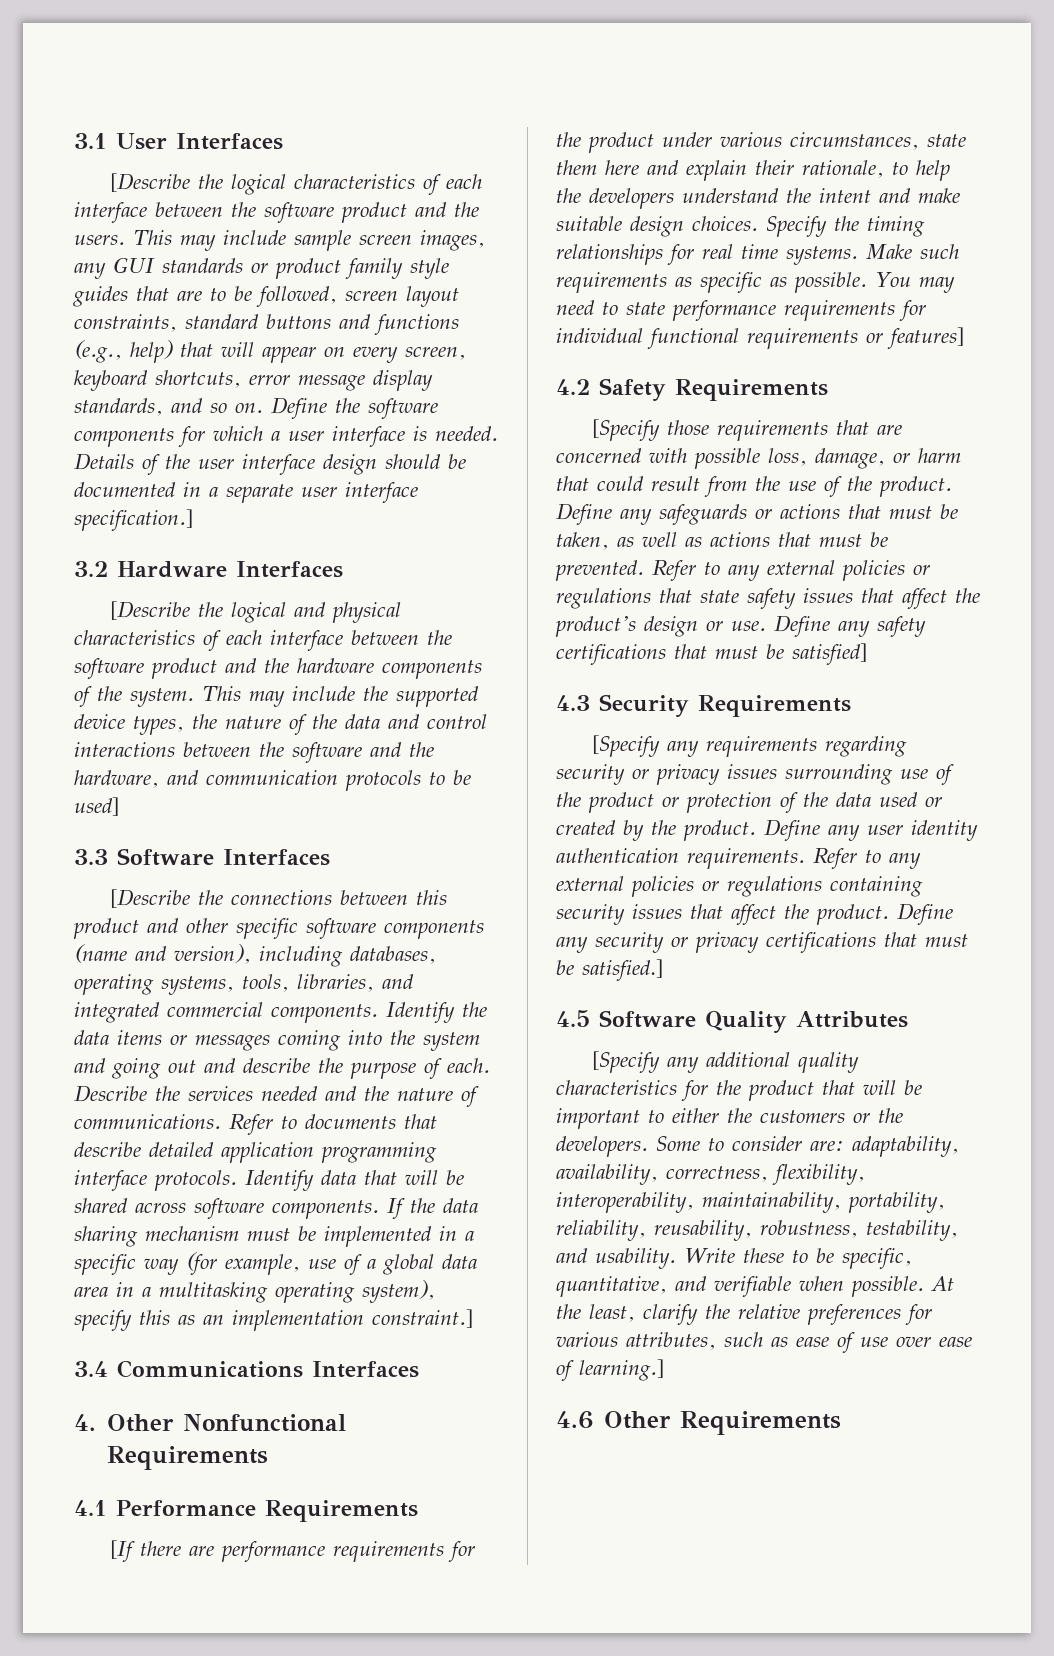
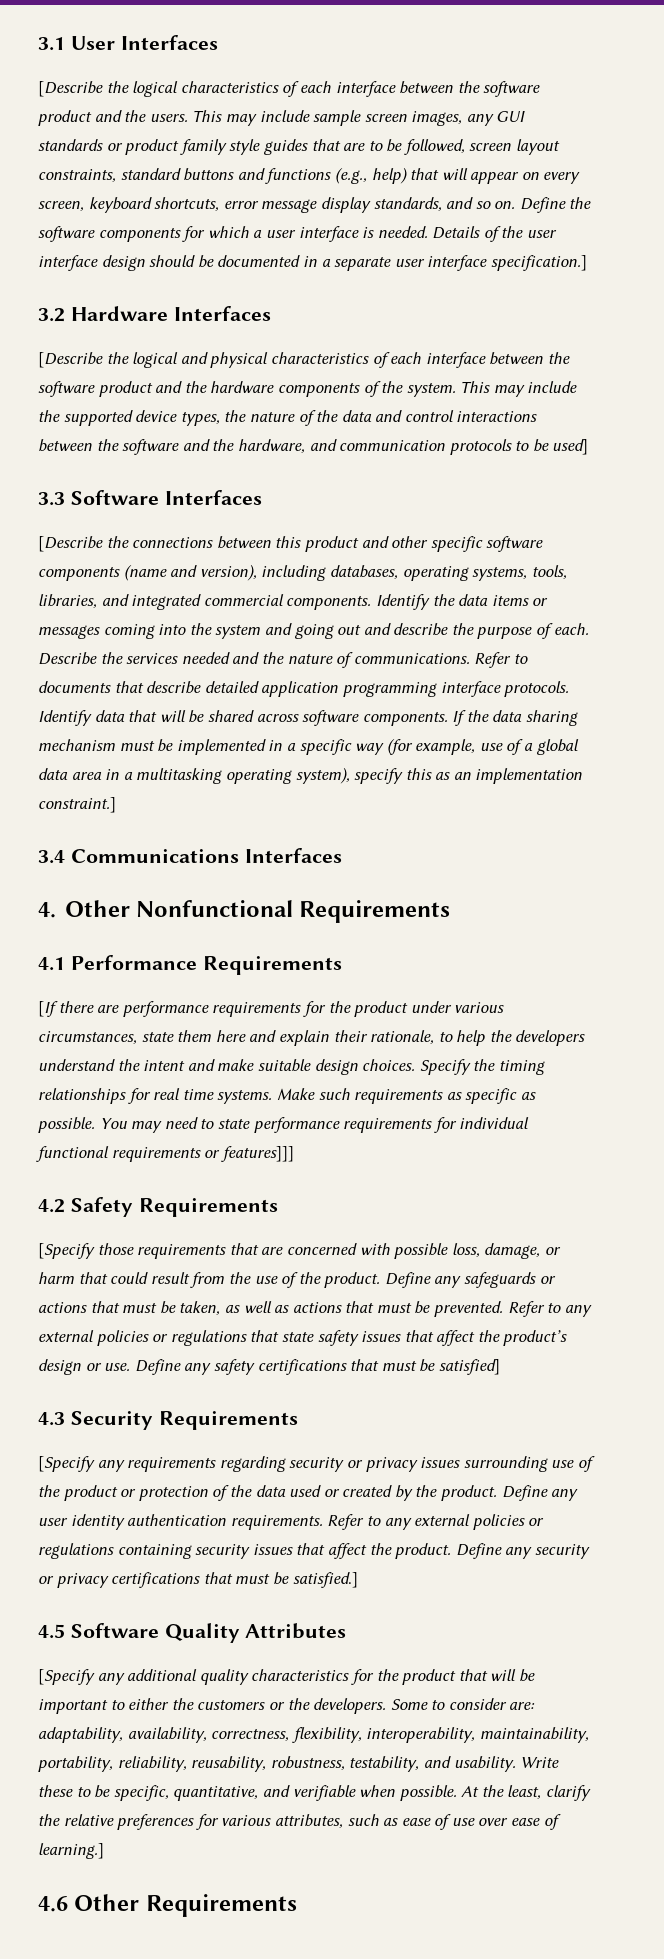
[887,327,964,349] features] -> [220,1146,294,1162] features]]]

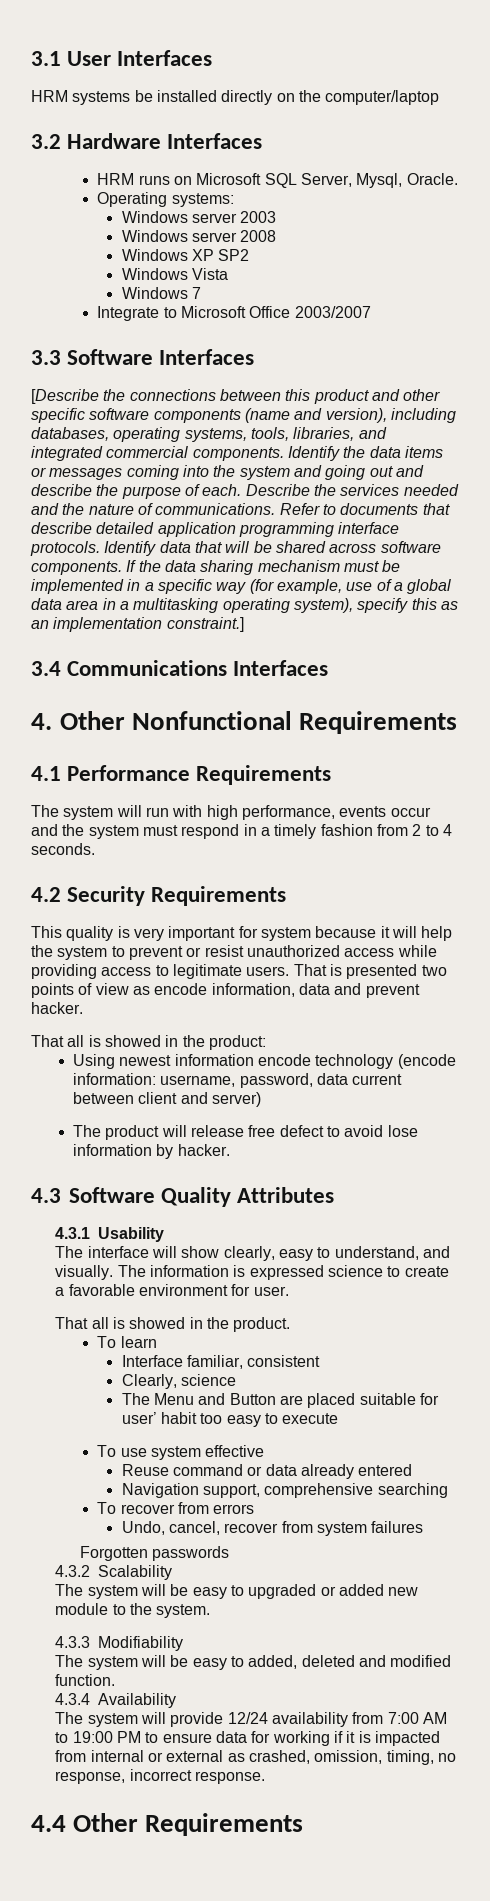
[38,81,541,97] [38,110,526,126] [38,139,561,155] [38,167,581,184] [38,197,592,213] [38,226,558,242] [38,255,587,271] [38,306,271,322] [38,352,570,368] [38,381,578,397] [38,410,538,426] [38,439,589,455] [Describe the logical characteristics of each interface between the software product and the users. This may include sample screen images, any GUI standards or product family style guides that are to be followed, screen layout constraints, standard buttons and functions (e.g., help) that will appear on every screen, keyboard shortcuts, error message display standards, and so on. Define the software components for which a user interface is needed. Details of the user interface design should be documented in a separate user interface specification.] // 3.2 Hardware Interfaces // [Describe the logical and physical characteristics of each interface between the software product and the hardware components of the system. This may include the supported device types, the nature of the data and control interactions between the software and the hardware, and communication protocols to be used] -> [31,90,440,105] [31,133,263,149] [97,173,458,188] [97,192,234,207] [121,211,277,223] [121,230,277,242] [121,249,250,261] [121,268,228,280] [121,287,201,299] [97,306,371,321] HRM systems be installed directly on the computer/laptop // 3.2 Hardware Interfaces // HRM runs on Microsoft SQL Server, Mysql, Oracle. // Operating systems: // Windows server 2003 // Windows server 2008 // Windows XP SP2 // Windows Vista // Windows 7 // Integrate to Microsoft Office 2003/2007
[38,1001,505,1017] [38,1030,586,1046] [38,1059,545,1075] [38,1088,536,1104] [38,1117,530,1133] [36,1146,294,1162] [38,1197,278,1217] [38,1243,561,1259] [38,1272,556,1288] [38,1301,592,1317] [38,1330,568,1346] [38,1359,500,1375] [38,1411,298,1430] [38,1456,595,1472] [38,1485,579,1501] [38,1514,545,1530] [38,1543,590,1559] [38,1572,358,1588] [38,1623,347,1643] [38,1669,535,1685] [38,1698,536,1714] [38,1727,589,1743] [38,1756,560,1772] [38,1785,592,1801] [38,1814,561,1830] [38,1843,104,1859] [38,1896,68,1912] [If there are performance requirements for the product under various circumstances, state them here and explain their rationale, to help the developers understand the intent and make suitable design choices. Specify the timing relationships for real time systems. Make such requirements as specific as possible. You may need to state performance requirements for individual functional requirements or features]]] // 4.2 Safety Requirements // [Specify those requirements that are concerned with possible loss, damage, or harm that could result from the use of the product. Define any safeguards or actions that must be taken, as well as actions that must be prevented. Refer to any external policies or regulations that state safety issues that affect the product’s design or use. Define any safety certifications that must be satisfied] // 4.3 Security Requirements // [Specify any requirements regarding security or privacy issues surrounding use of the product or protection of the data used or created by the product. Define any user identity authentication requirements. Refer to any external policies or regulations containing security issues that affect the product. Define any security or privacy certifications that must be satisfied.] // 4.5 Software Quality Attributes // [Specify any additional quality characteristics for the product that will be important to either the customers or the developers. Some to consider are: adaptability, availability, correctness, flexibility, interoperability, maintainability, portability, reliability, reusability, robustness, testability, and usability. Write these to be specific, quantitative, and verifiable when possible. At the least, clarify the relative preferences for various attributes, such as ease of use over ease of learning.] // 4.6 -> [31,805,431,820] [31,824,452,839] [31,843,95,855] [31,886,287,906] [31,926,453,941] [31,945,437,960] [31,964,447,979] [31,983,420,998] [31,1002,83,1014] [31,1035,266,1050] [72,1054,456,1069] [72,1073,403,1088] [72,1092,261,1107] [72,1125,418,1140] [72,1144,230,1159] [31,1187,335,1207] [55,1227,165,1242] [55,1246,450,1261] [55,1265,449,1280] [55,1284,289,1296] [55,1317,291,1332] [97,1336,157,1348] [121,1355,321,1369] [121,1374,236,1389] [121,1393,439,1408] [121,1412,339,1427] [97,1445,265,1460] [121,1464,413,1479] [121,1483,448,1498] [97,1502,255,1514] [121,1521,424,1536] [79,1546,229,1561] [55,1565,173,1580] [55,1584,419,1599] [55,1603,211,1618] [55,1636,184,1651] [55,1655,452,1670] [55,1674,116,1686] [55,1693,177,1708] [55,1712,447,1727] [55,1731,440,1746] [55,1750,456,1765] [55,1769,265,1784] [31,1815,66,1832] The system will run with high performance, events occur and the system must respond in a timely fashion from 2 to 4 seconds. // 4.2 Security Requirements // This quality is very important for system because it will help the system to prevent or resist unauthorized access while providing access to legitimate users. That is presented two points of view as encode information, data and prevent hacker. // That all is showed in the product: // Using newest information encode technology (encode information: username, password, data current between client and server) // The product will release free defect to avoid lose information by hacker. // 4.3 Software Quality Attributes // 4.3.1 Usability // The interface will show clearly, easy to understand, and visually. The information is expressed science to create a favorable environment for user. // That all is showed in the product. // To learn // Interface familiar, consistent // Clearly, science // The Menu and Button are placed suitable for user’ habit too easy to execute // To use system effective // Reuse command or data already entered // Navigation support, comprehensive searching // To recover from errors // Undo, cancel, recover from system failures // Forgotten passwords // 4.3.2 Scalability // The system will be easy to upgraded or added new module to the system. // 4.3.3 Modifiability // The system will be easy to added, deleted and modified function. // 4.3.4 Availability // The system will provide 12/24 availability from 7:00 AM to 19:00 PM to ensure data for working if it is impacted from internal or external as crashed, omission, timing, no response, incorrect response. // 4.4

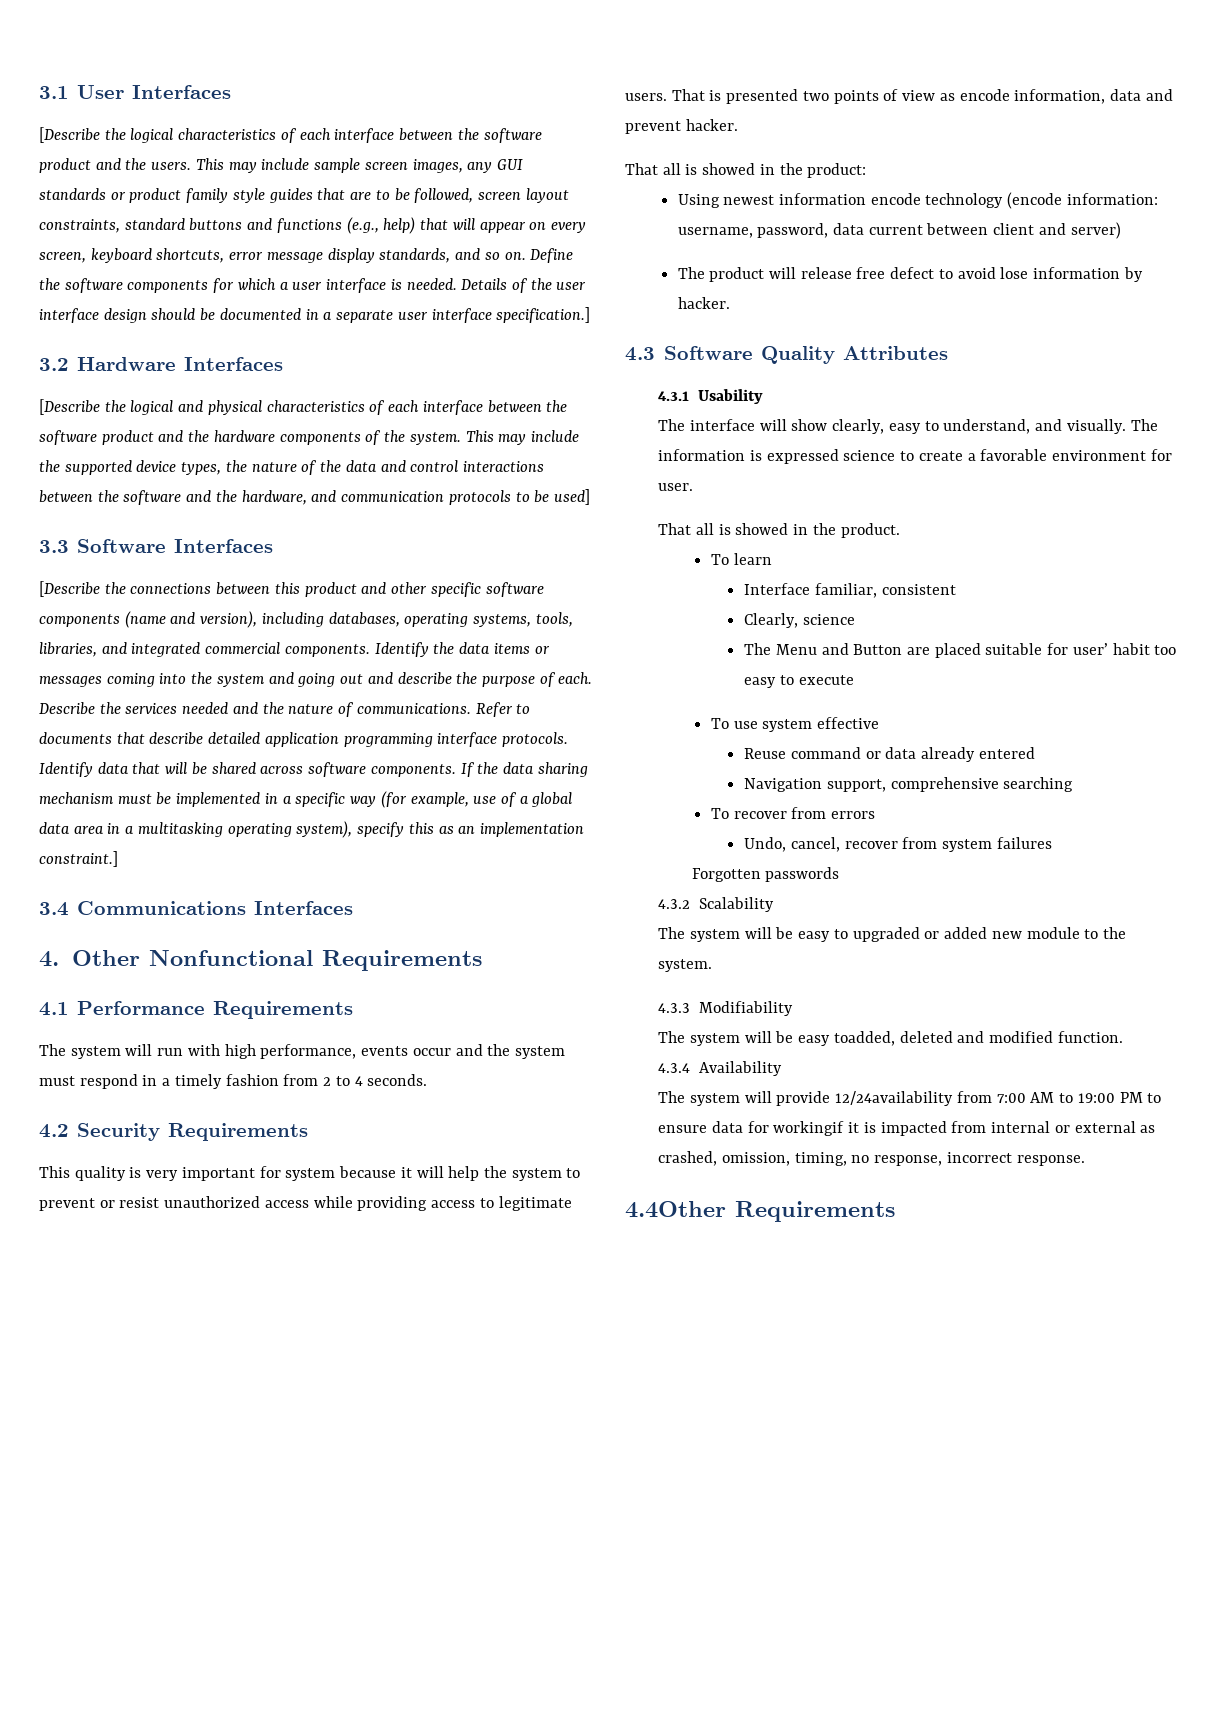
[31,90,440,105] [31,133,263,149] [97,173,458,188] [97,192,234,207] [121,211,277,223] [121,230,277,242] [121,249,250,261] [121,268,228,280] [121,287,201,299] [97,306,371,321] HRM systems be installed directly on the computer/laptop // 3.2 Hardware Interfaces // HRM runs on Microsoft SQL Server, Mysql, Oracle. // Operating systems: // Windows server 2003 // Windows server 2008 // Windows XP SP2 // Windows Vista // Windows 7 // Integrate to Microsoft Office 2003/2007 -> [39,127,542,143] [39,158,523,173] [39,188,569,203] [39,217,586,234] [39,248,574,263] [39,278,587,293] [39,307,591,323] [39,357,283,371] [39,399,568,415] [39,430,579,445] [39,460,544,475] [39,489,590,505] [Describe the logical characteristics of each interface between the software product and the users. This may include sample screen images, any GUI standards or product family style guides that are to be followed, screen layout constraints, standard buttons and functions (e.g., help) that will appear on every screen, keyboard shortcuts, error message display standards, and so on. Define the software components for which a user interface is needed. Details of the user interface design should be documented in a separate user interface specification.] // 3.2 Hardware Interfaces // [Describe the logical and physical characteristics of each interface between the software product and the hardware components of the system. This may include the supported device types, the nature of the data and control interactions between the software and the hardware, and communication protocols to be used]
[230,1655,298,1669] to added, -> [833,1031,895,1046] toadded,
[227,1712,348,1727] 12/24 availability -> [835,1091,954,1106] 12/24availability
[272,1731,343,1746] working if -> [773,1121,845,1136] workingif
[31,1813,139,1832] 4.4 Other -> [625,1201,726,1218] 4.4Other

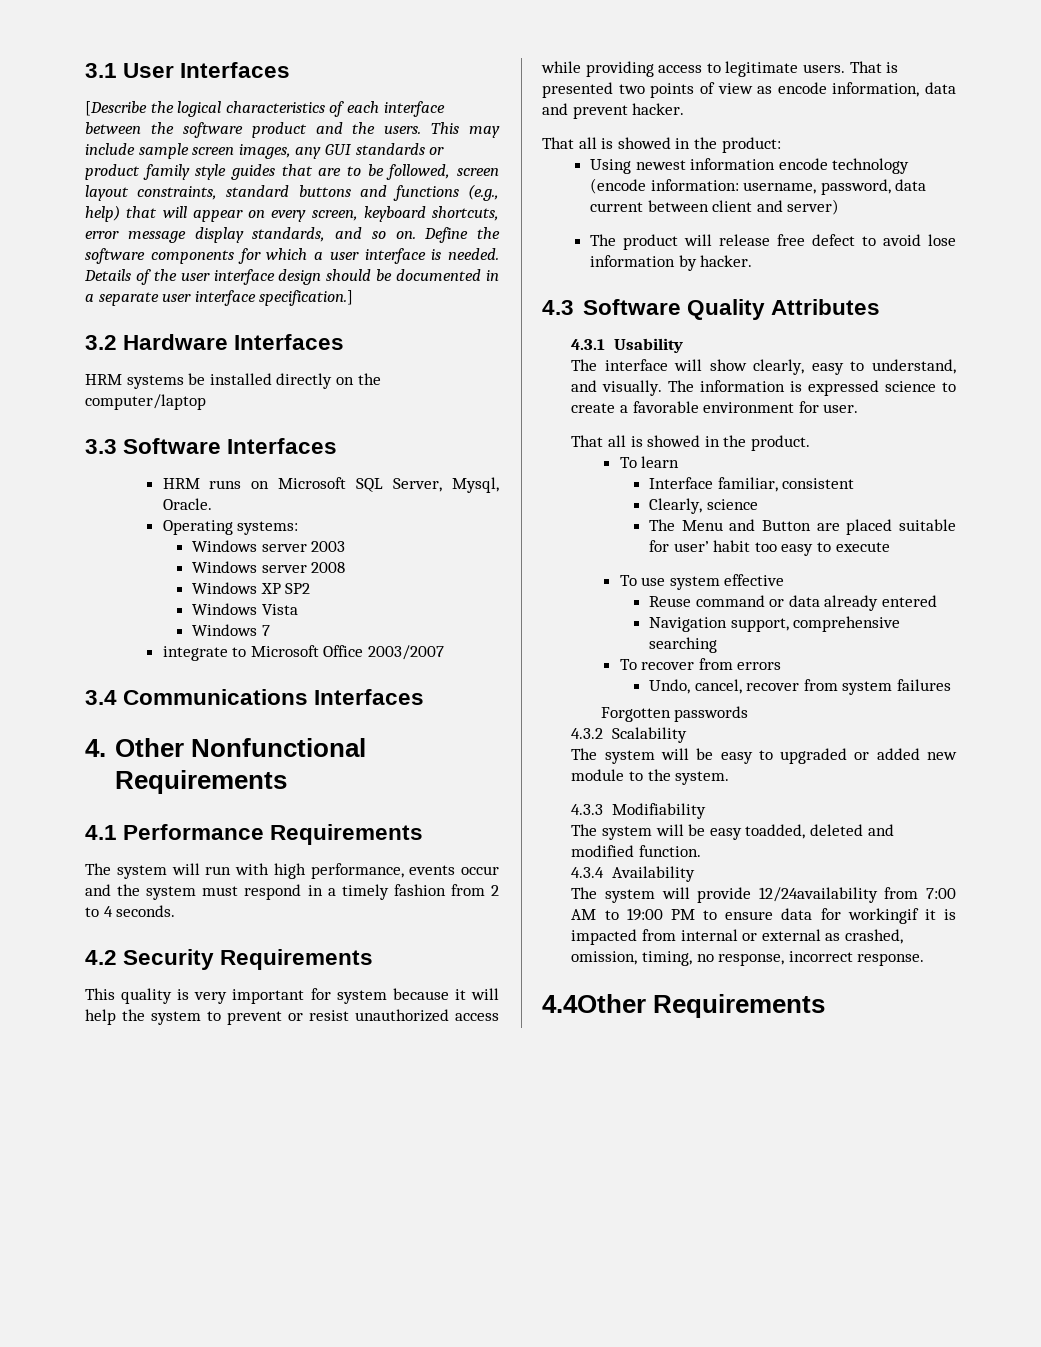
[39,399,568,415] [39,430,579,445] [39,460,544,475] [39,489,590,505] [39,539,273,553] [39,581,544,597] [39,611,573,628] [39,642,550,657] [39,672,593,687] [39,702,531,717] [39,732,569,747] [39,762,588,777] [39,791,573,808] [39,821,584,838] [39,851,118,867] [Describe the logical and physical characteristics of each interface between the software product and the hardware components of the system. This may include the supported device types, the nature of the data and control interactions between the software and the hardware, and communication protocols to be used] // 3.3 Software Interfaces // [Describe the connections between this product and other specific software components (name and version), including databases, operating systems, tools, libraries, and integrated commercial components. Identify the data items or messages coming into the system and going out and describe the purpose of each. Describe the services needed and the nature of communications. Refer to documents that describe detailed application programming interface protocols. Identify data that will be shared across software components. If the data sharing mechanism must be implemented in a specific way (for example, use of a global data area in a multitasking operating system), specify this as an implementation constraint.] -> [85,373,381,389] [85,394,206,410] [85,438,338,454] [162,477,499,493] [162,498,212,510] [162,520,299,535] [191,540,346,552] [191,561,346,573] [191,582,311,594] [191,603,298,615] [191,624,270,636] [162,645,444,661] HRM systems be installed directly on the computer/laptop // 3.3 Software Interfaces // HRM runs on Microsoft SQL Server, Mysql, Oracle. // Operating systems: // Windows server 2003 // Windows server 2008 // Windows XP SP2 // Windows Vista // Windows 7 // integrate to Microsoft Office 2003/2007

